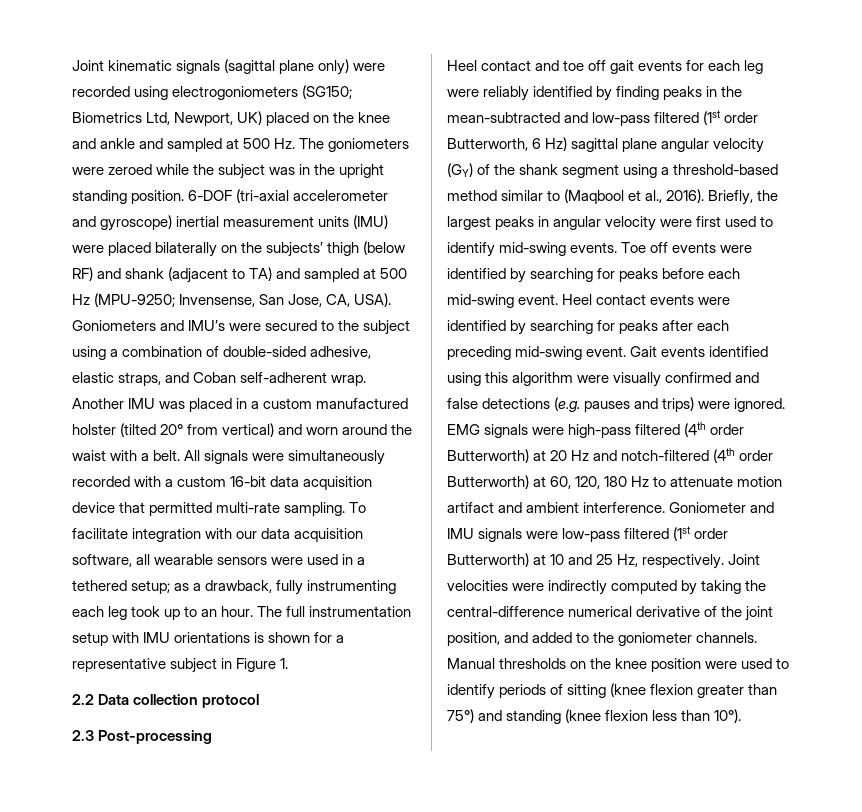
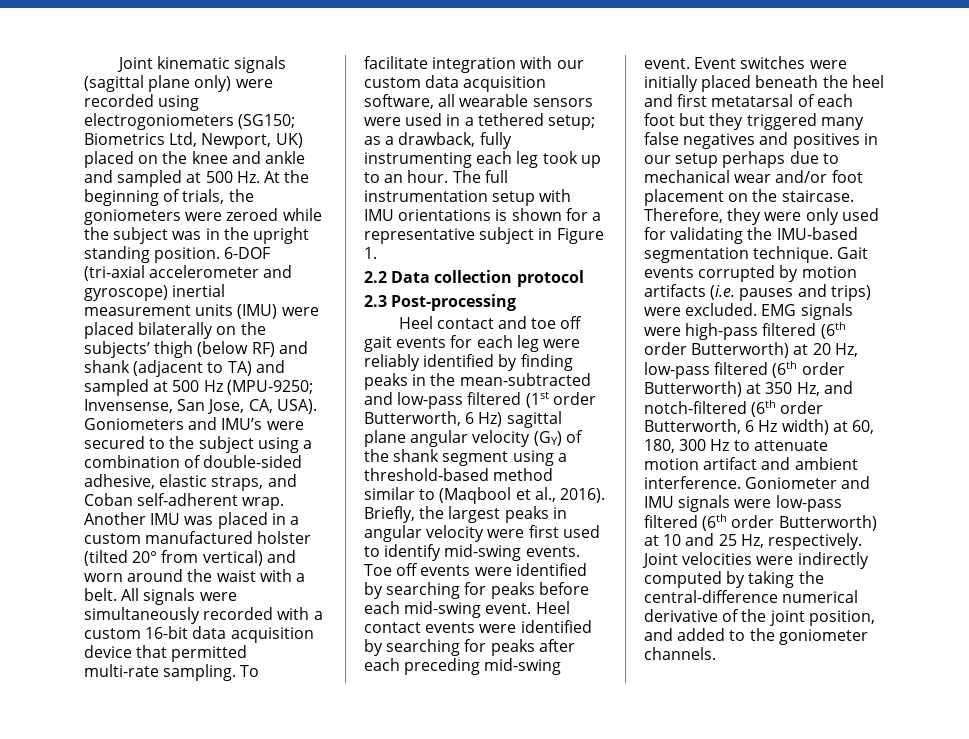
[299,138,325,149] The -> [263,170,310,183] [84,189,254,206] At the beginning of trials, the
(258, 535) none -> [364,77,421,88] custom
[630,346,769,357] [447,372,760,387] [447,397,581,412] Gait events identified using this algorithm were visually confirmed and false detections (e.g. -> [694,56,847,69] [644,75,884,92] [644,94,853,107] [644,113,864,130] [644,132,878,149] [644,151,839,168] [644,170,863,183] [644,189,854,206] [644,208,879,225] [644,227,858,244] [644,246,869,263] [644,265,857,282] [644,284,736,300] Event switches were initially placed beneath the heel and first metatarsal of each foot but they triggered many false negatives and positives in our setup perhaps due to mechanical wear and/or foot placement on the staircase. Therefore, they were only used for validating the IMU-based segmentation technique. Gait events corrupted by motion artifacts (i.e.
[734,398,786,412] ignored. -> [685,303,758,316] excluded.
[684,422,707,437] (4th -> [820,322,846,339] (6th
[571,448,774,463] [447,475,628,489] Hz and notch-filtered (4th order Butterworth) at 60, 120, 180 -> [834,343,858,357] [644,361,845,379] [644,381,853,397] [644,400,824,417] [644,419,874,435] [644,439,707,453] Hz, low-pass filtered (6th order Butterworth) at 350 Hz, and notch-filtered (6th order Butterworth, 6 Hz width) at 60, 180, 300
[673,526,691,541] (1st -> [702,514,728,531] (6th
[447,658,790,672] [447,683,778,699] [447,709,742,724] Manual thresholds on the knee position were used to identify periods of sitting (knee flexion greater than 75°) and standing (knee flexion less than 10°). -> (716, 653) none

